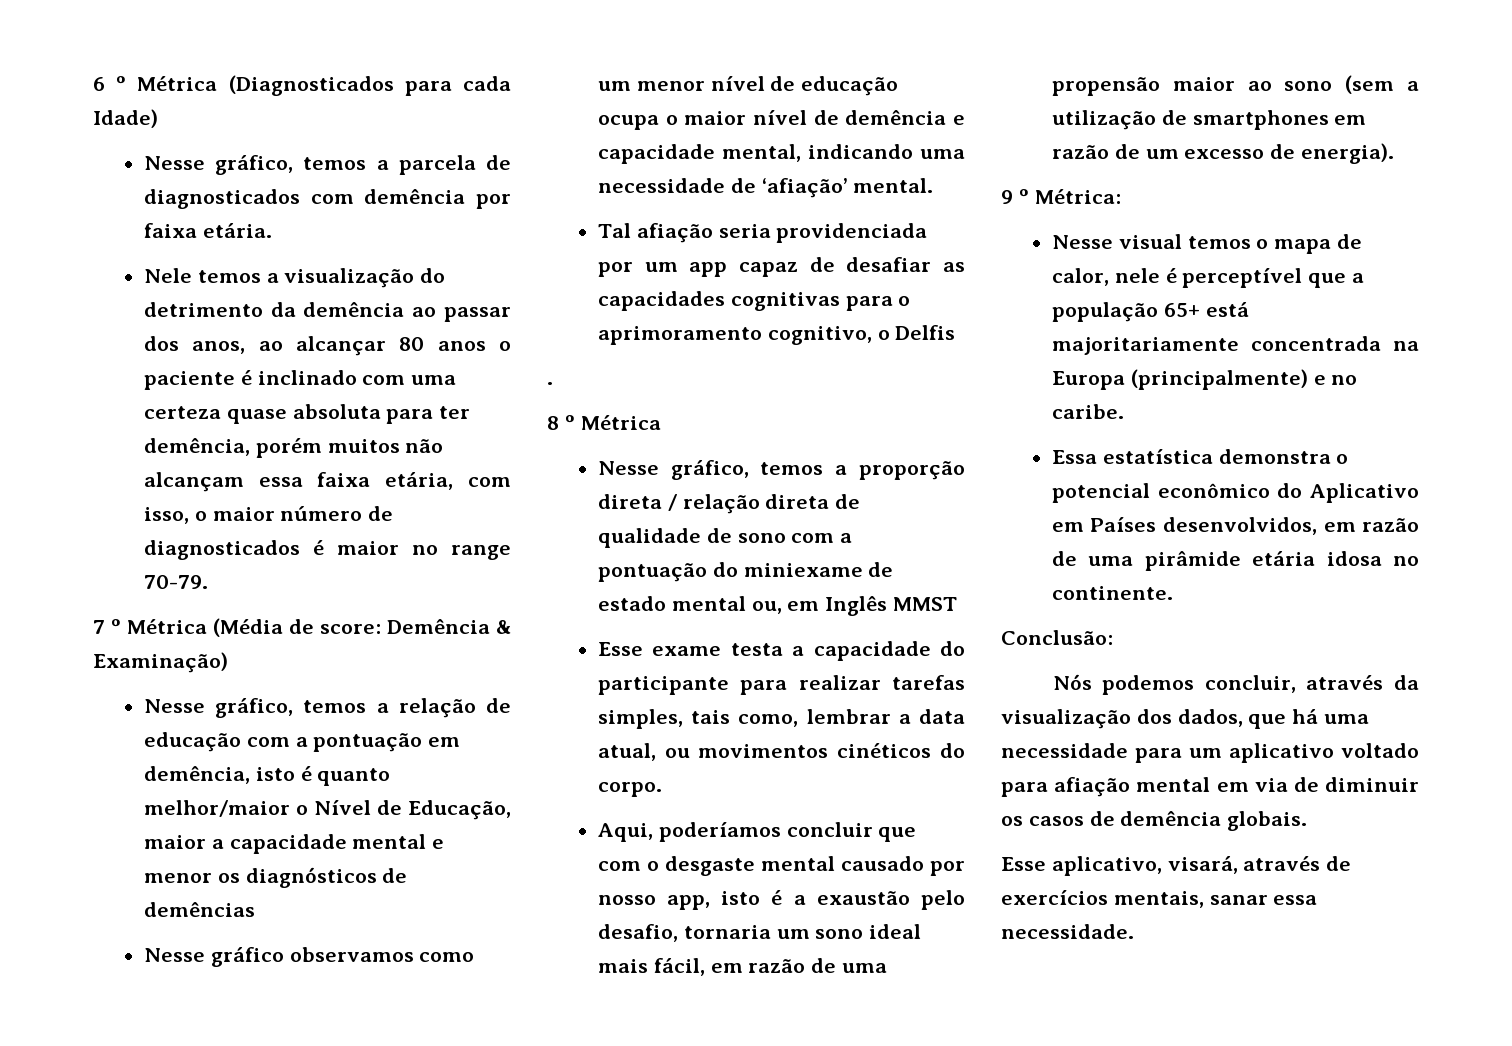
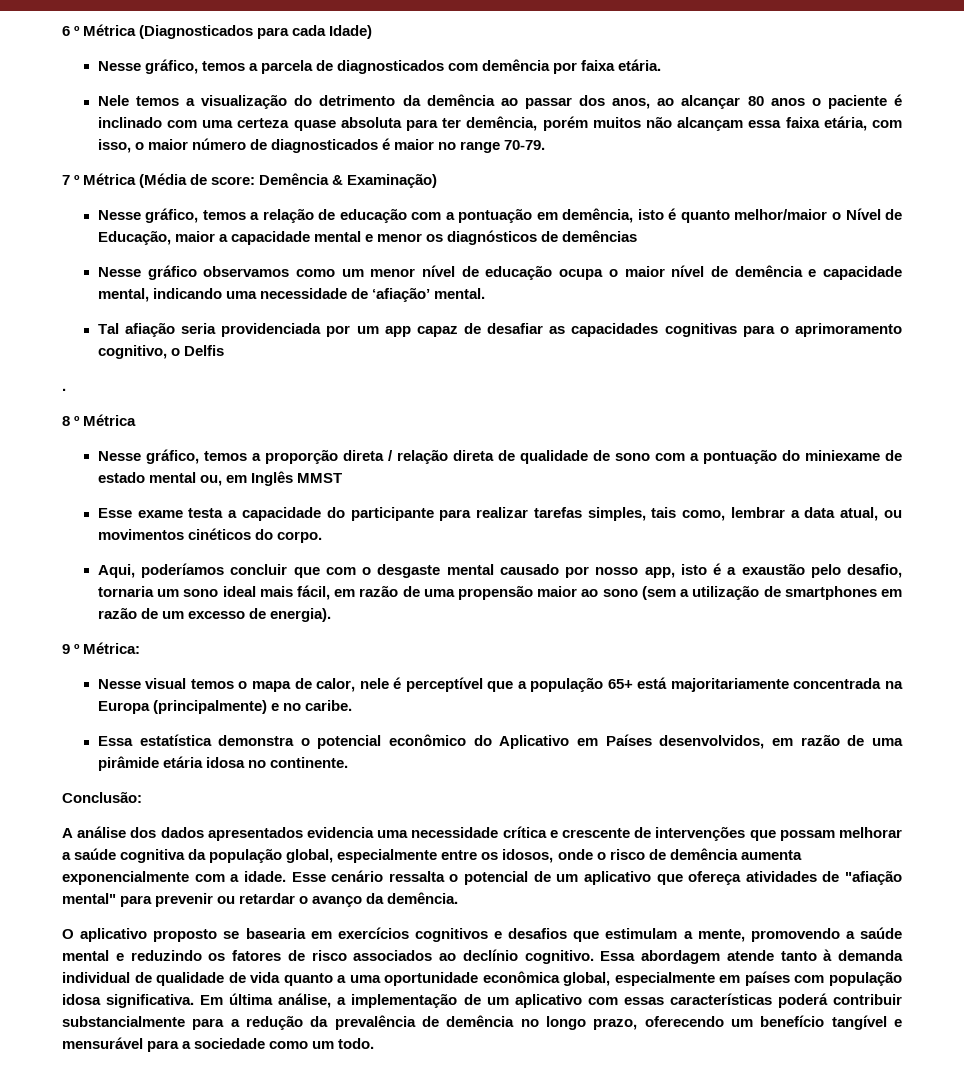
[1052,674,1419,695] [1001,709,1370,729] [1001,743,1419,763] [1001,777,1419,797] [1001,811,1308,831] [1001,856,1352,876] [1001,890,1318,908] [1001,924,1134,939] Nós podemos concluir, através da visualização dos dados, que há uma necessidade para um aplicativo voltado para afiação mental em via de diminuir os casos de demência globais. // Esse aplicativo, visará, através de exercícios mentais, sanar essa necessidade. -> [62,826,903,841] [62,848,802,863] [62,870,902,885] [62,892,459,907] [62,927,902,942] [62,949,903,964] [62,971,902,986] [62,993,902,1008] [62,1015,903,1030] [62,1037,375,1052] A análise dos dados apresentados evidencia uma necessidade crítica e crescente de intervenções que possam melhorar a saúde cognitiva da população global, especialmente entre os idosos, onde o risco de demência aumenta exponencialmente com a idade. Esse cenário ressalta o potencial de um aplicativo que ofereça atividades de "afiação mental" para prevenir ou retardar o avanço da demência. // O aplicativo proposto se basearia em exercícios cognitivos e desafios que estimulam a mente, promovendo a saúde mental e reduzindo os fatores de risco associados ao declínio cognitivo. Essa abordagem atende tanto à demanda individual de qualidade de vida quanto a uma oportunidade econômica global, especialmente em países com população idosa significativa. Em última análise, a implementação de um aplicativo com essas características poderá contribuir substancialmente para a redução da prevalência de demência no longo prazo, oferecendo um benefício tangível e mensurável para a sociedade como um todo.

